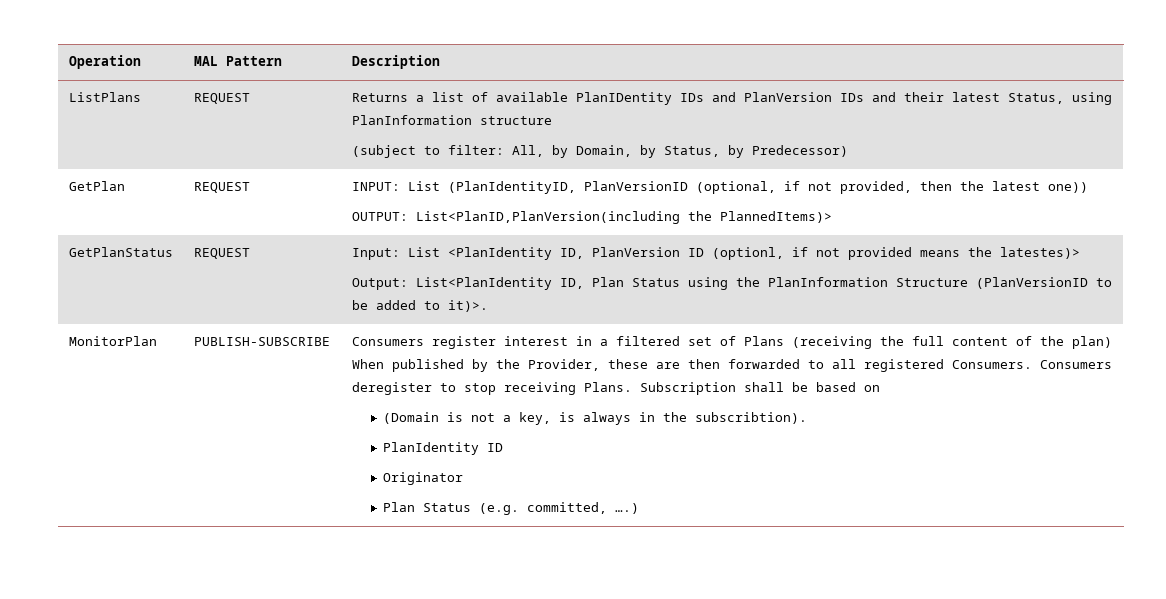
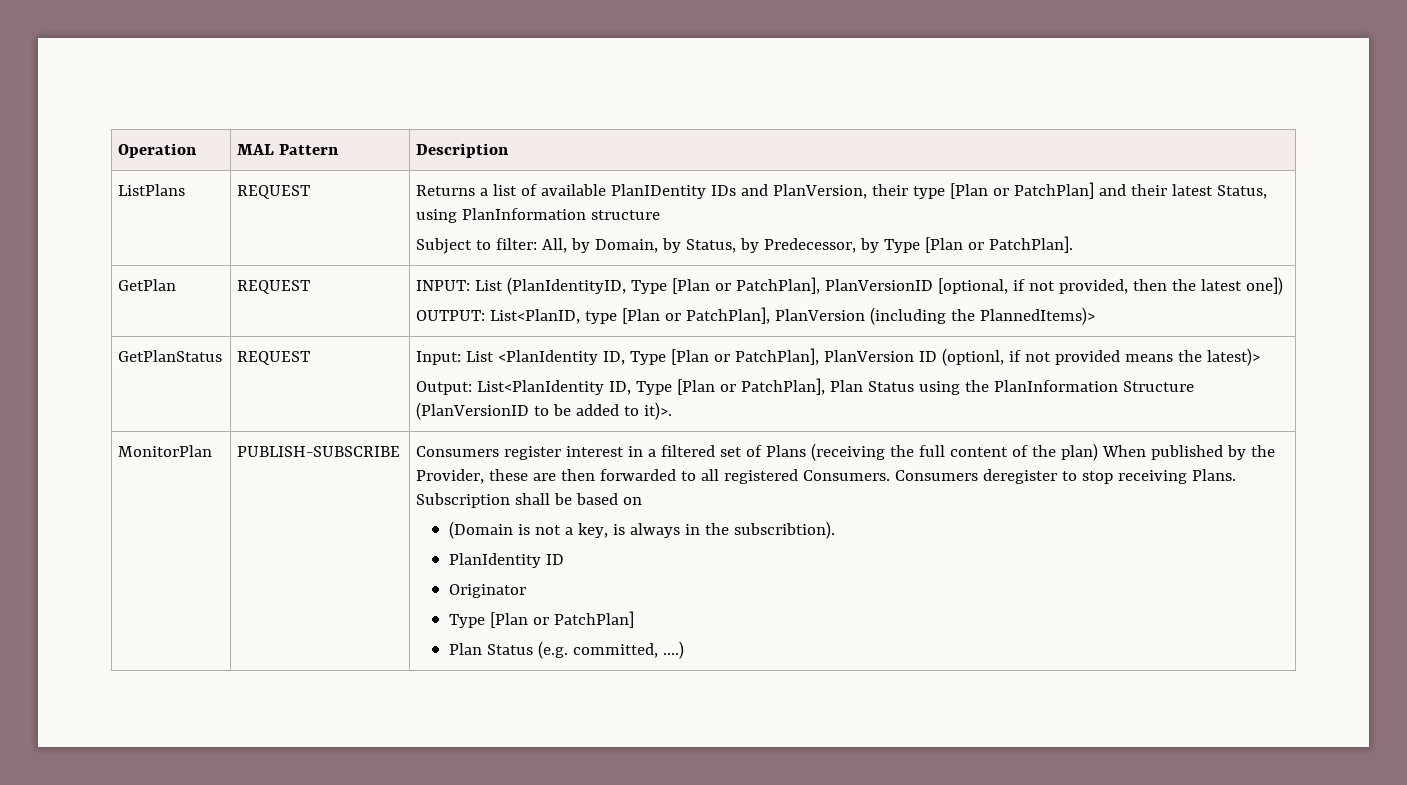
[743,92,864,102] PlanVersion IDs -> [773,182,1095,199] PlanVersion, their type [Plan or PatchPlan]
[351,145,416,158] (subject -> [416,238,473,254] Subject
[751,145,848,157] Predecessor) -> [764,236,1074,253] Predecessor, by Type [Plan or PatchPlan].
[583,181,776,194] PlanVersionID (optional, -> [631,277,1009,294] Type [Plan or PatchPlan], PlanVersionID [optional,
[1047,182,1088,193] one)) -> [1246,277,1284,295] one])
[415,211,680,224] List<PlanID,PlanVersion(including -> [490,307,947,325] List<PlanID, type [Plan or PatchPlan], PlanVersion (including
(584, 253) none -> [630,348,820,365] Type [Plan or PatchPlan],
[999,247,1080,259] latestes)> -> [1207,348,1261,366] latest)>
(584, 283) none -> [636,378,826,395] Type [Plan or PatchPlan],
(464, 478) none -> [449,611,635,628] // Type [Plan or PatchPlan]

